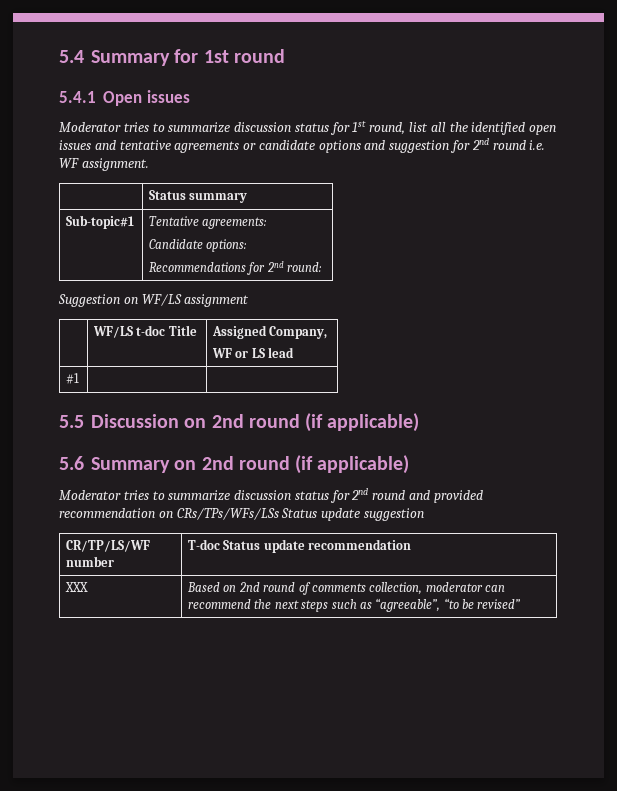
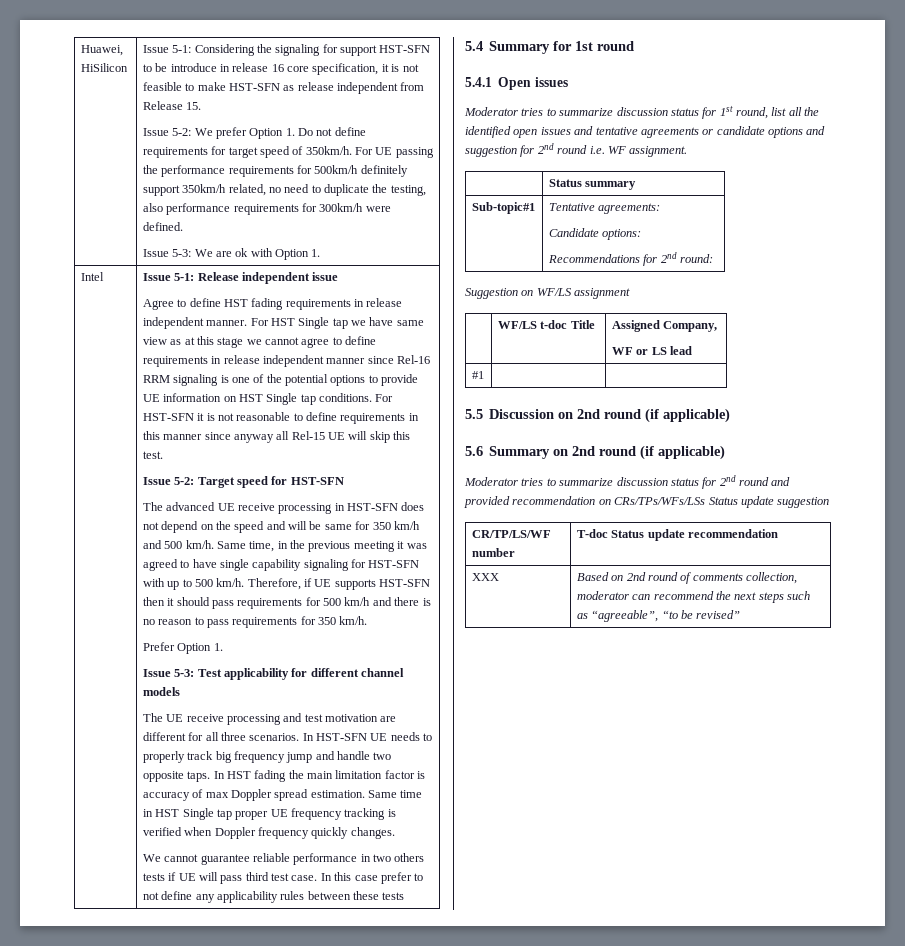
(59, 56) none -> [80,45,123,56] [80,63,128,72] [142,44,431,56] [142,63,419,75] [142,82,425,94] [142,101,202,110] [142,127,366,139] [142,146,434,158] [142,165,408,177] [142,184,426,196] [142,203,391,215] [142,222,183,231] [142,248,321,260] [80,272,104,281] [142,272,339,284] [142,298,403,310] [142,317,424,329] [142,336,377,348] [142,355,431,367] [142,374,419,386] [142,393,394,405] [142,412,419,424] [142,431,411,443] [142,451,163,459] [142,476,344,488] [142,502,425,514] [142,521,420,533] [142,540,427,552] [142,559,420,571] [142,578,431,590] [142,597,431,609] [142,616,368,628] [142,642,223,654] [142,668,405,680] [142,687,180,696] [142,713,397,725] [142,732,433,741] [142,751,392,763] [142,770,426,782] [142,789,423,801] [142,808,396,820] [142,827,395,839] [142,853,425,865] [142,872,424,884] [142,891,405,903] Huawei, HiSilicon | Issue 5-1: Considering the signaling for support HST-SFN to be introduce in release 16 core specification, it is not feasible to make HST-SFN as release independent from Release 15. // Issue 5-2: We prefer Option 1. Do not define requirements for target speed of 350km/h. For UE passing the performance requirements for 500km/h definitely support 350km/h related, no need to duplicate the testing, also performance requirements for 300km/h were defined. // Issue 5-3: We are ok with Option 1. // Intel | Issue 5-1: Release independent issue // Agree to define HST fading requirements in release independent manner. For HST Single tap we have same view as at this stage we cannot agree to define requirements in release independent manner since Rel-16 RRM signaling is one of the potential options to provide UE information on HST Single tap conditions. For HST-SFN it is not reasonable to define requirements in this manner since anyway all Rel-15 UE will skip this test. // Issue 5-2: Target speed for HST-SFN // The advanced UE receive processing in HST-SFN does not depend on the speed and will be same for 350 km/h and 500 km/h. Same time, in the previous meeting it was agreed to have single capability signaling for HST-SFN with up to 500 km/h. Therefore, if UE supports HST-SFN then it should pass requirements for 500 km/h and there is no reason to pass requirements for 350 km/h. // Prefer Option 1. // Issue 5-3: Test applicability for different channel models // The UE receive processing and test motivation are different for all three scenarios. In HST-SFN UE needs to properly track big frequency jump and handle two opposite taps. In HST fading the main limitation factor is accuracy of max Doppler spread estimation. Same time in HST Single tap proper UE frequency tracking is verified when Doppler frequency quickly changes. // We cannot guarantee reliable performance in two others tests if UE will pass third test case. In this case prefer to not define any applicability rules between these tests //

